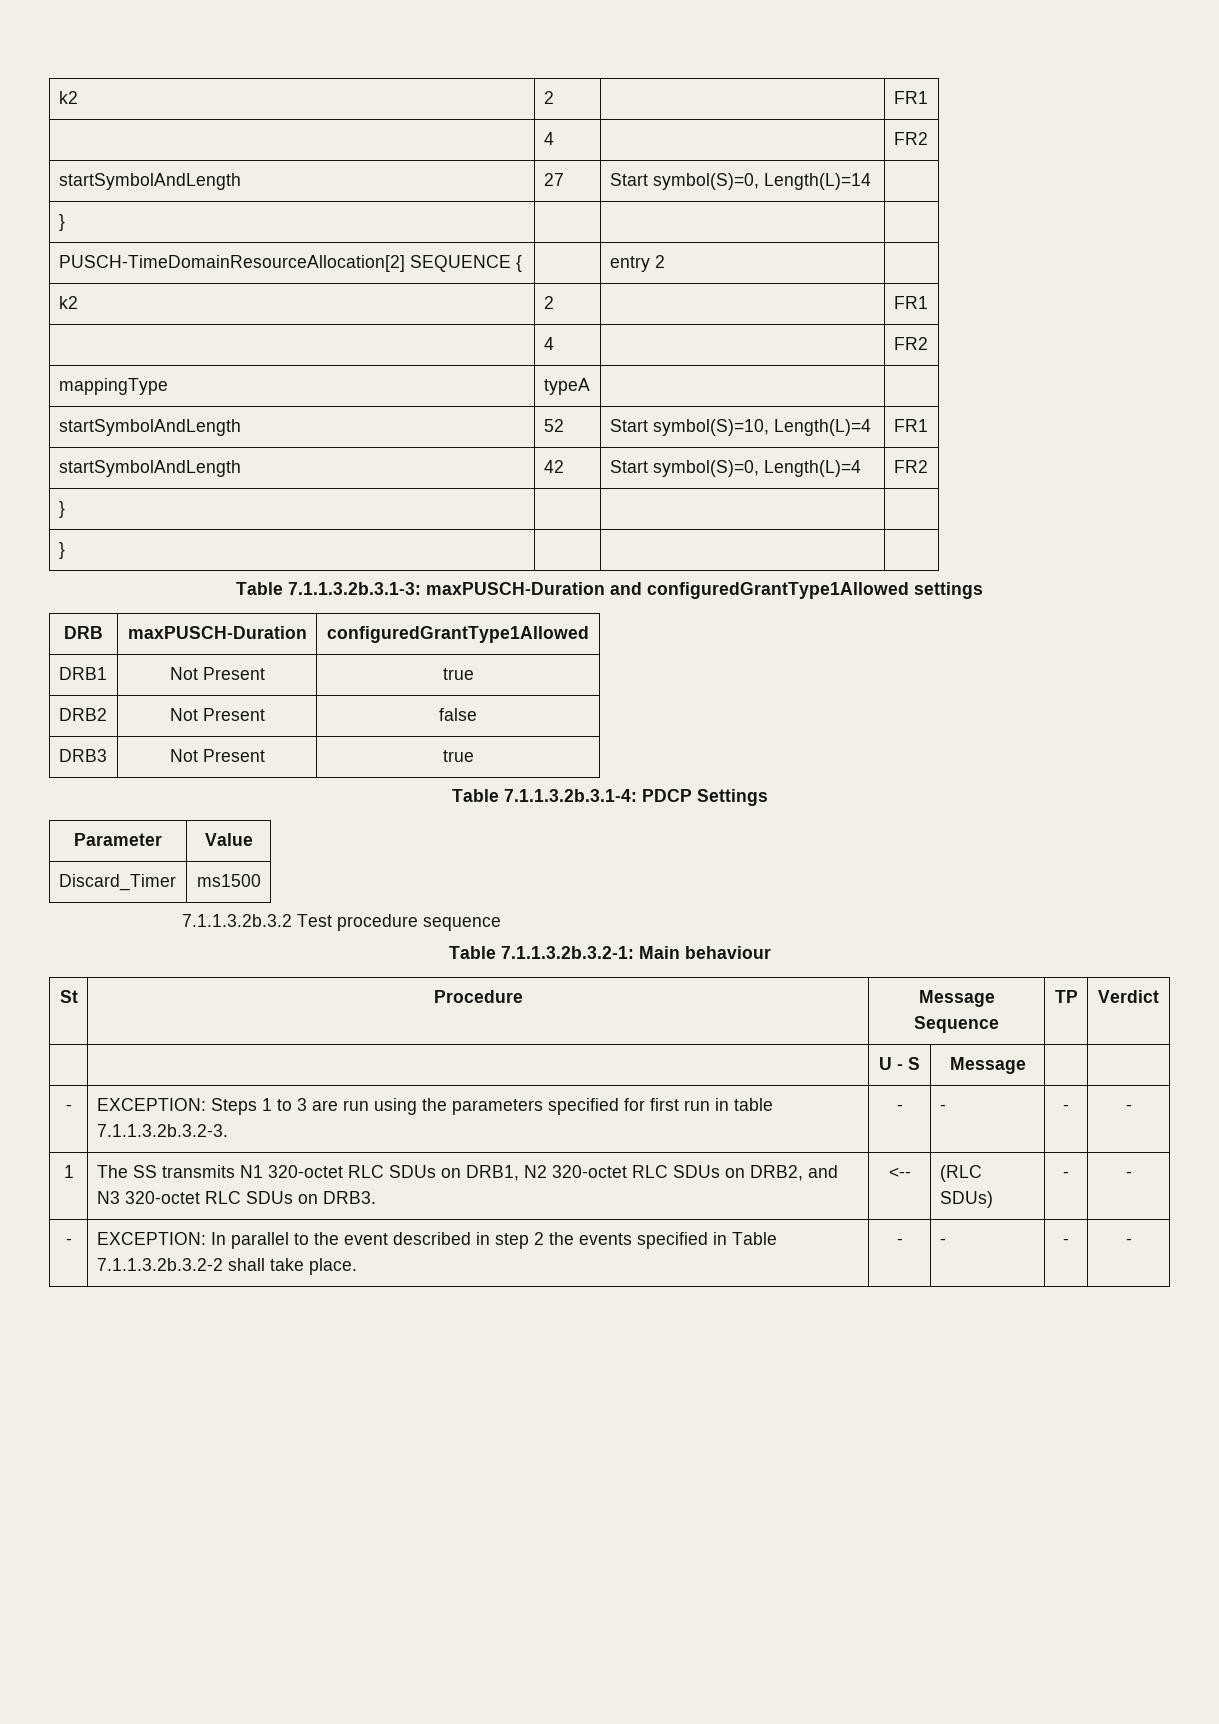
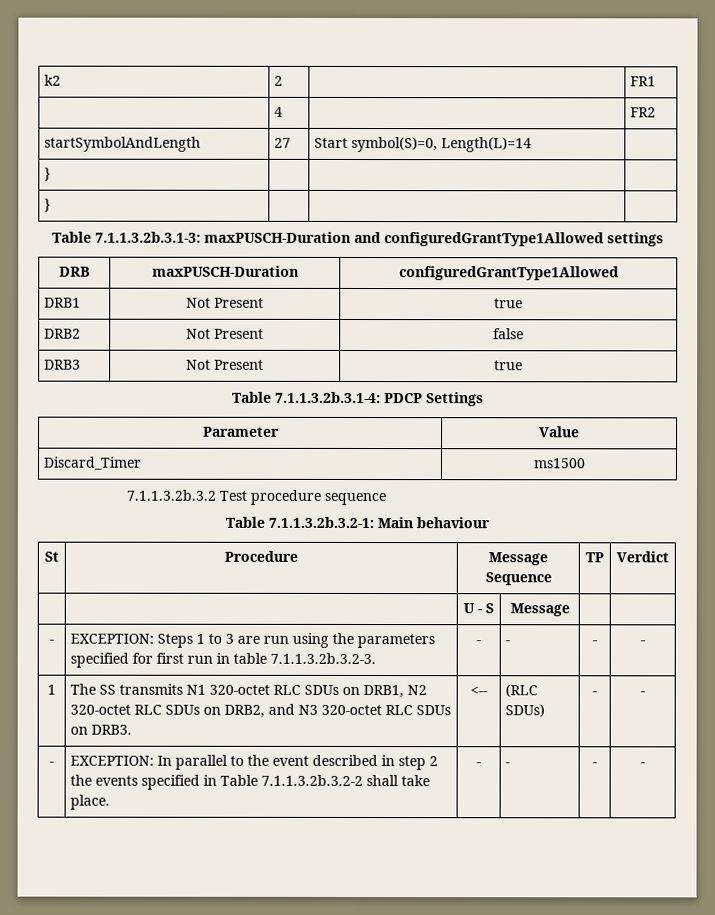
[58,255,522,272] [609,255,665,272] [58,296,78,309] [543,296,554,309] [893,296,928,309] [543,337,554,350] [893,337,928,350] [58,378,168,395] [543,378,590,395] [58,419,241,436] [543,419,564,432] [609,419,871,436] [893,419,928,432] [58,460,241,477] [543,460,564,473] [609,460,861,477] [893,460,928,473] [58,501,65,518] // PUSCH-TimeDomainResourceAllocation[2] SEQUENCE { | | entry 2 | // k2 | 2 | | FR1 // | 4 | | FR2 // mappingType | typeA | | // startSymbolAndLength | 52 | Start symbol(S)=10, Length(L)=4 | FR1 // startSymbolAndLength | 42 | Start symbol(S)=0, Length(L)=4 | FR2 // } | | | -> (52, 174) none

